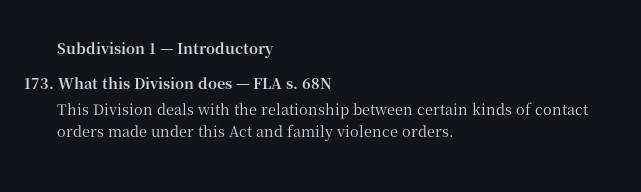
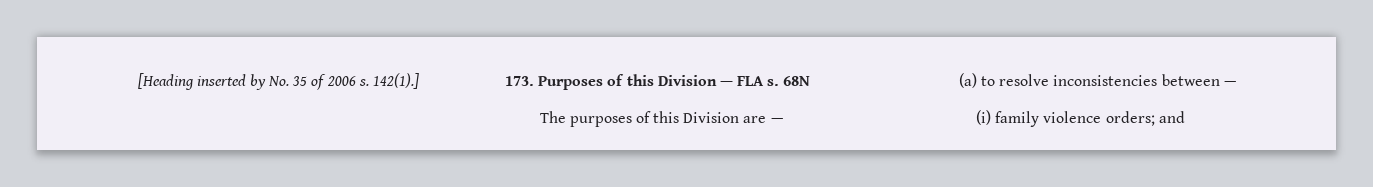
[57,42,275,58] Subdivision 1 — Introductory -> [137,73,420,90] [Heading inserted by No. 35 of 2006 s. 142(1).]
[58,77,232,89] What this Division does -> [538,74,717,90] Purposes of this Division
[57,102,590,119] [57,124,455,141] This Division deals with the relationship between certain kinds of contact orders made under this Act and family violence orders. -> [539,111,783,127] [958,73,1236,88] [976,110,1185,127] The purposes of this Division are — // (a) to resolve inconsistencies between — // (i) family violence orders; and

